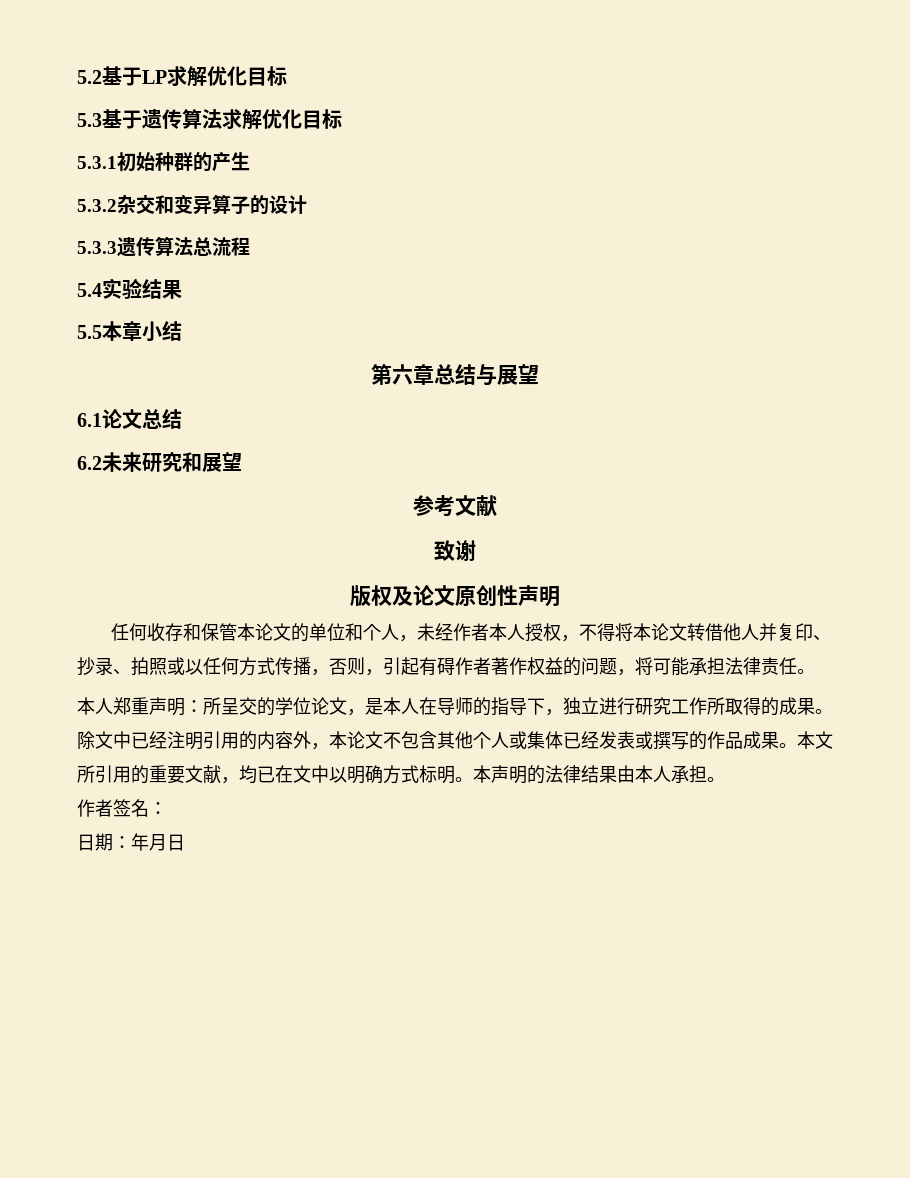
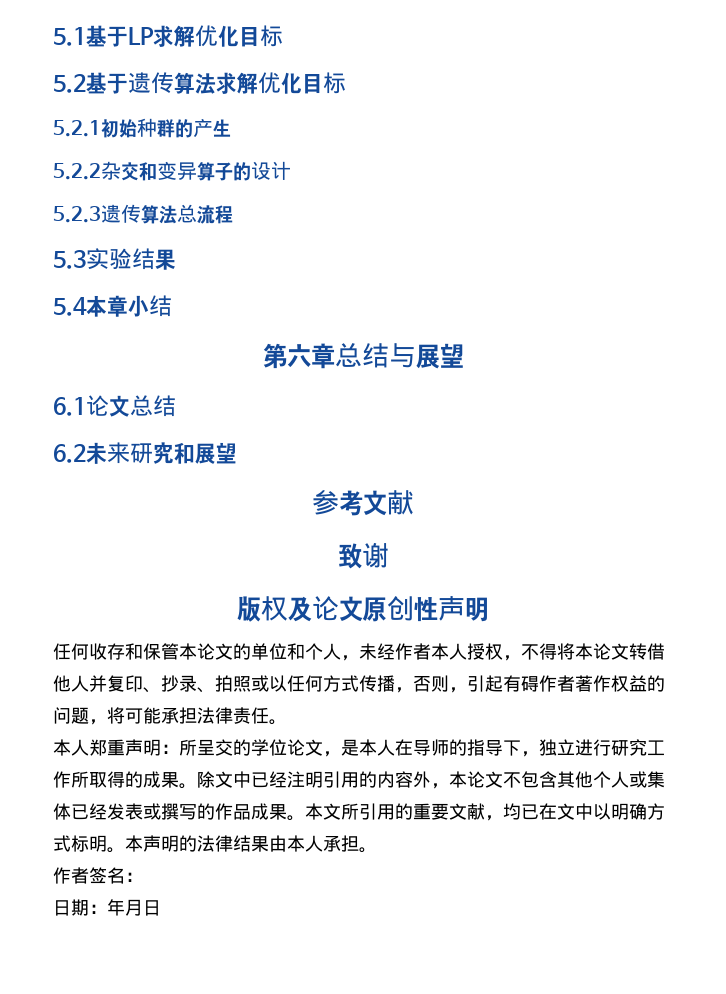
[77,70,102,84] 5.2 -> [53,27,86,46] 5.1
[77,113,102,127] 5.3 -> [53,74,86,93] 5.2
[77,156,117,169] 5.3.1 -> [53,120,101,137] 5.2.1
[77,199,117,212] 5.3.2 -> [53,163,101,180] 5.2.2
[77,241,117,254] 5.3.3 -> [53,206,101,223] 5.2.3
[77,283,102,297] 5.4 -> [53,250,86,269] 5.3
[77,325,102,339] 5.5 -> [53,297,87,316] 5.4

